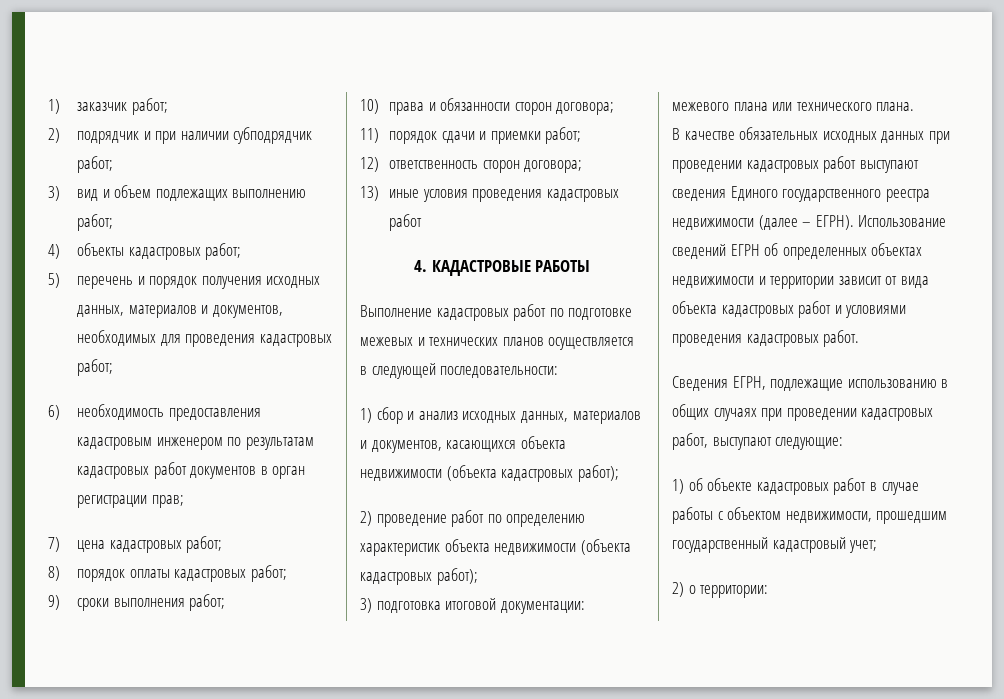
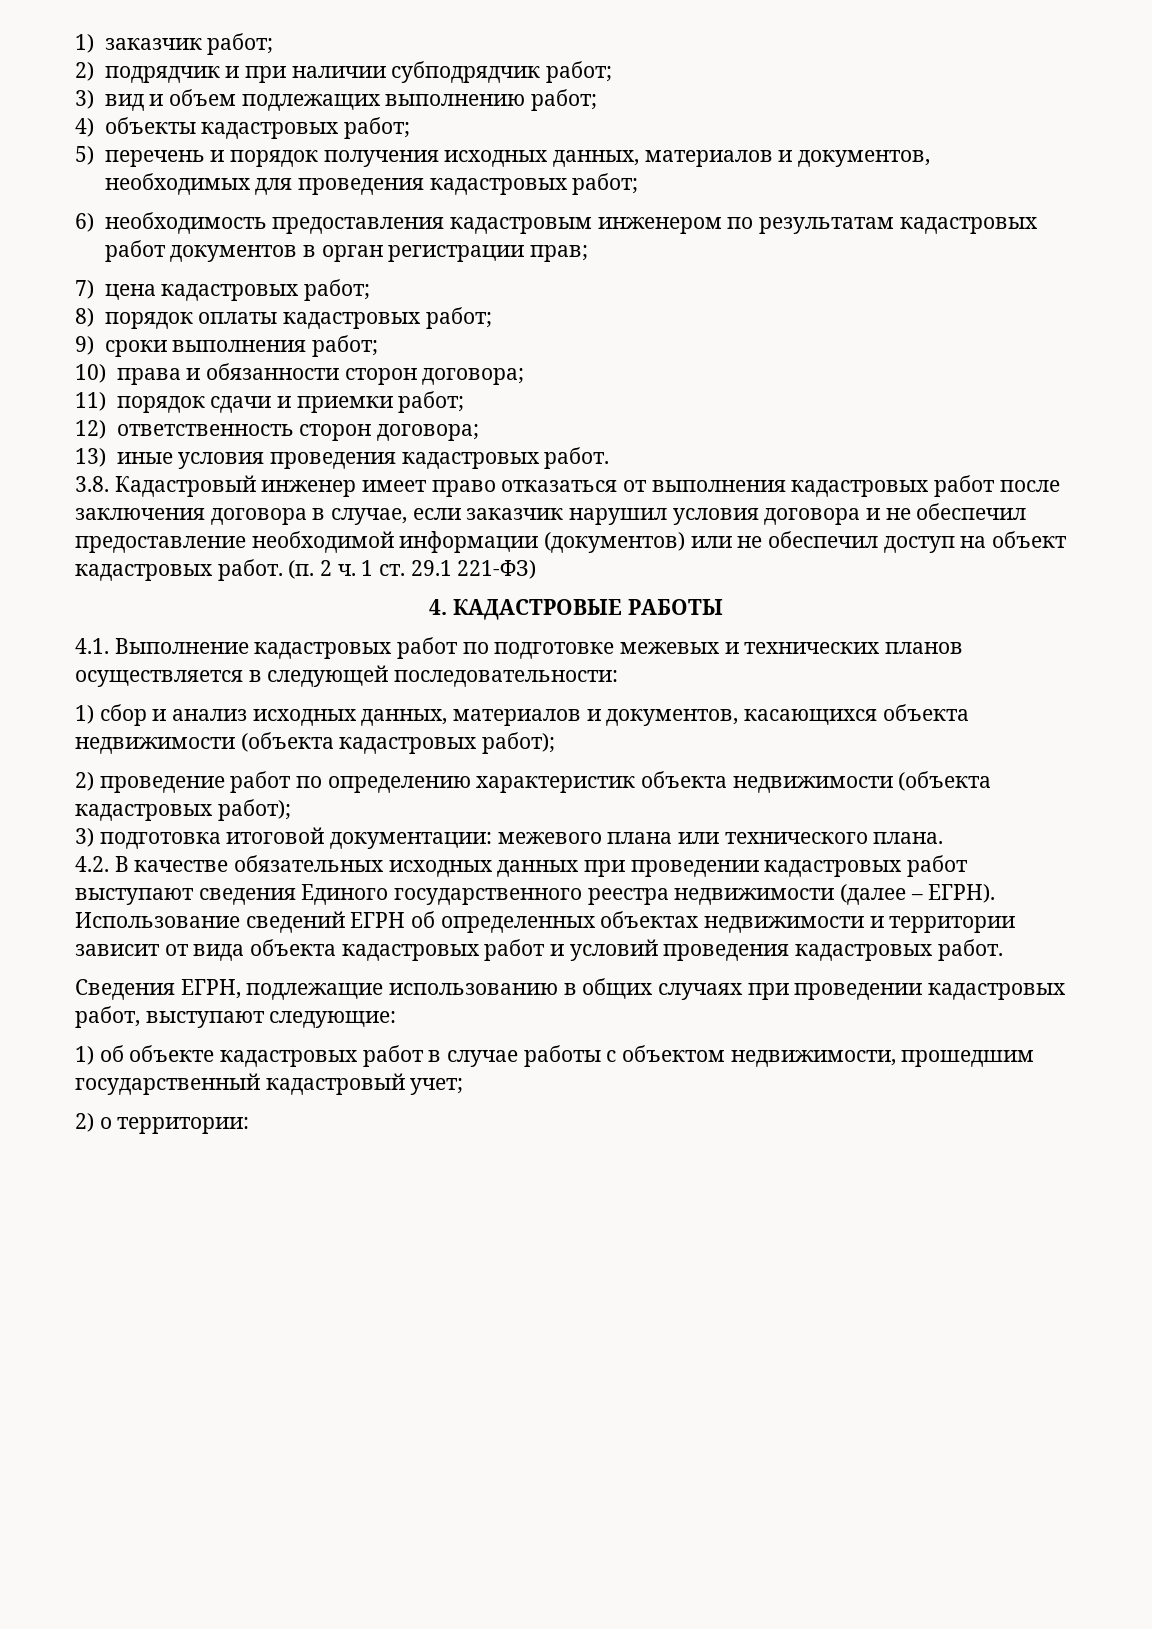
[389,214,423,231] работ -> [544,447,610,469] [75,475,1060,497] [75,503,1027,525] [75,531,1068,553] [75,559,537,581] работ. // 3.8. Кадастровый инженер имеет право отказаться от выполнения кадастровых работ после заключения договора в случае, если заказчик нарушил условия договора и не обеспечил предоставление необходимой информации (документов) или не обеспечил доступ на объект кадастровых работ. (п. 2 ч. 1 ст. 29.1 221-ФЗ)
(591, 266) none -> [75,638,109,654] 4.1.
(915, 106) none -> [75,856,109,872] 4.2.
[845,305,907,318] условиями -> [569,939,658,961] условий

